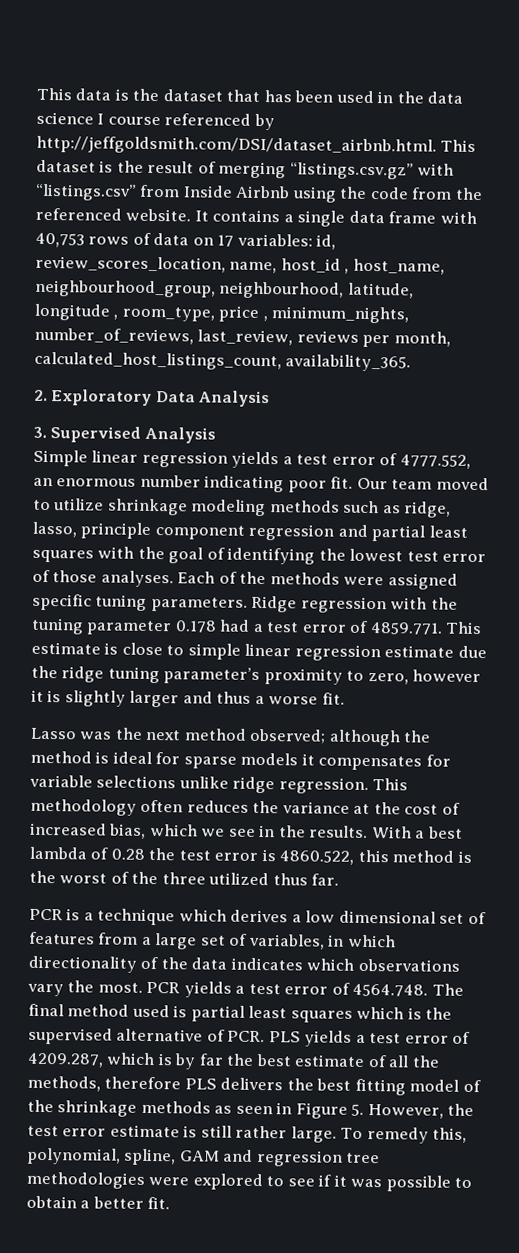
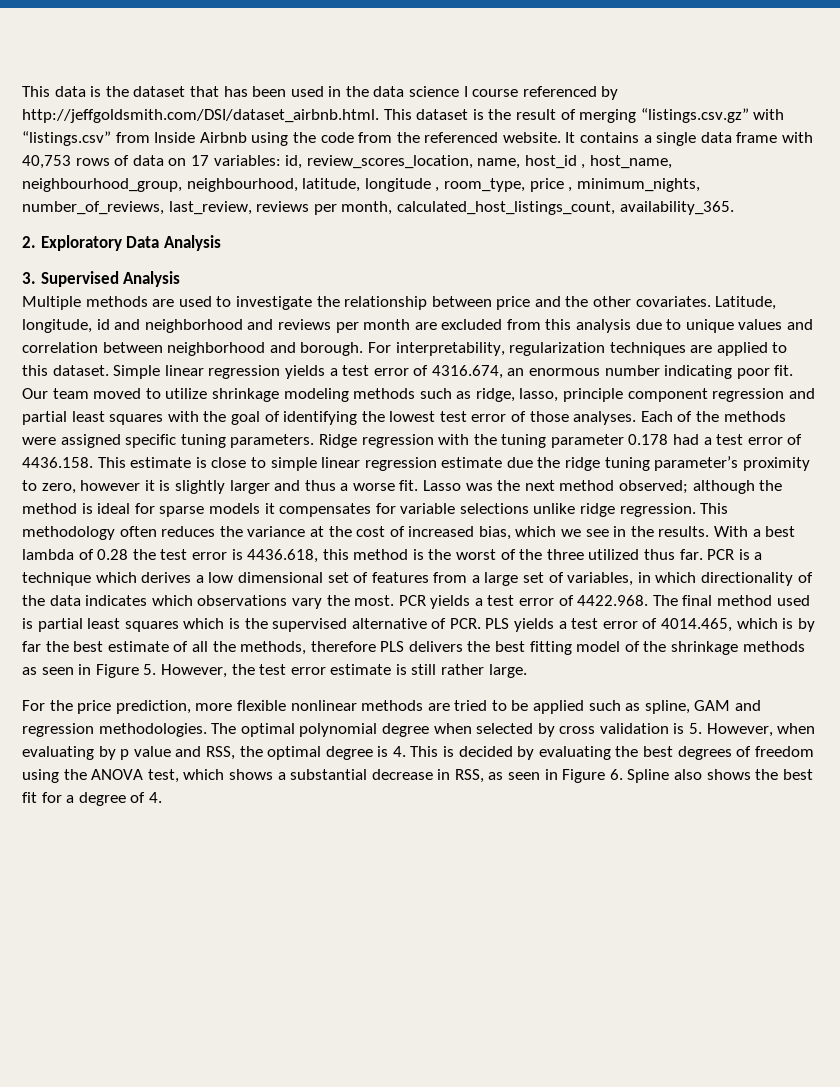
(216, 435) none -> [22,296,777,310] [22,319,814,333] [22,342,788,356] [22,365,109,376] Multiple methods are used to investigate the relationship between price and the other covariates. Latitude, longitude, id and neighborhood and reviews per month are excluded from this analysis due to unique values and correlation between neighborhood and borough. For interpretability, regularization techniques are applied to this dataset.
[399,454,471,469] 4777.552, -> [431,365,503,379] 4316.674,
[369,622,443,635] 4859.771. -> [22,457,93,468] 4436.158.
(345, 698) // -> (419, 485) none
[279,850,355,865] 4860.522, -> [247,549,319,563] 4436.618,
(340, 879) // -> (703, 554) none
[352,983,429,997] 4564.748. -> [577,595,649,606] 4422.968.
[27,1052,104,1068] 4209.287, -> [661,618,733,632] 4014.465,
[340,1127,468,1144] [27,1147,381,1167] [26,1171,473,1192] [26,1195,171,1210] To remedy this, polynomial, spline, GAM and regression tree methodologies were explored to see if it was possible to obtain a better fit. -> [22,700,762,714] [22,723,816,737] [22,746,814,760] [22,769,813,783] [22,792,162,806] // For the price prediction, more flexible nonlinear methods are tried to be applied such as spline, GAM and regression methodologies. The optimal polynomial degree when selected by cross validation is 5. However, when evaluating by p value and RSS, the optimal degree is 4. This is decided by evaluating the best degrees of freedom using the ANOVA test, which shows a substantial decrease in RSS, as seen in Figure 6. Spline also shows the best fit for a degree of 4.

